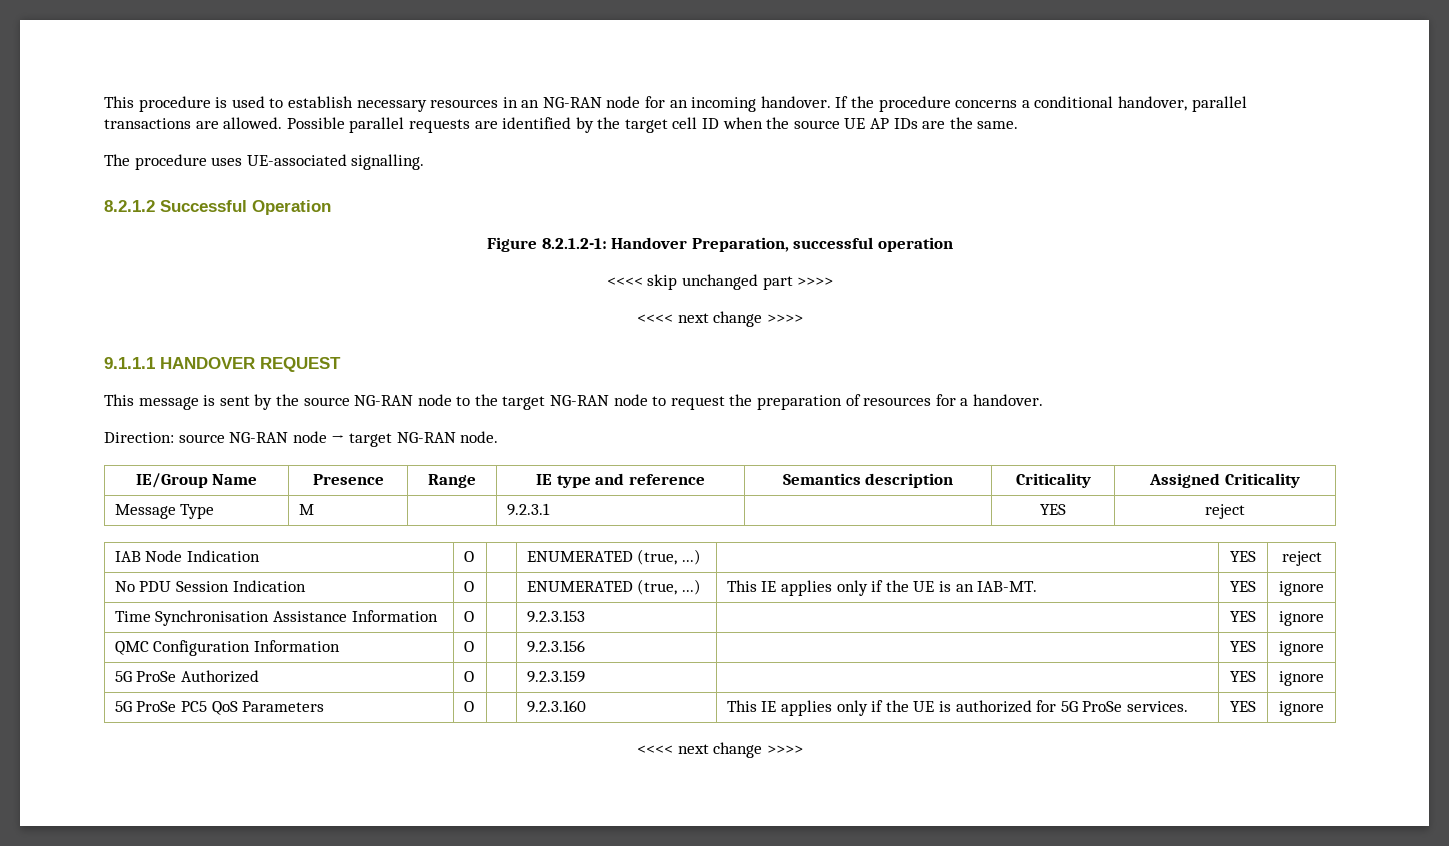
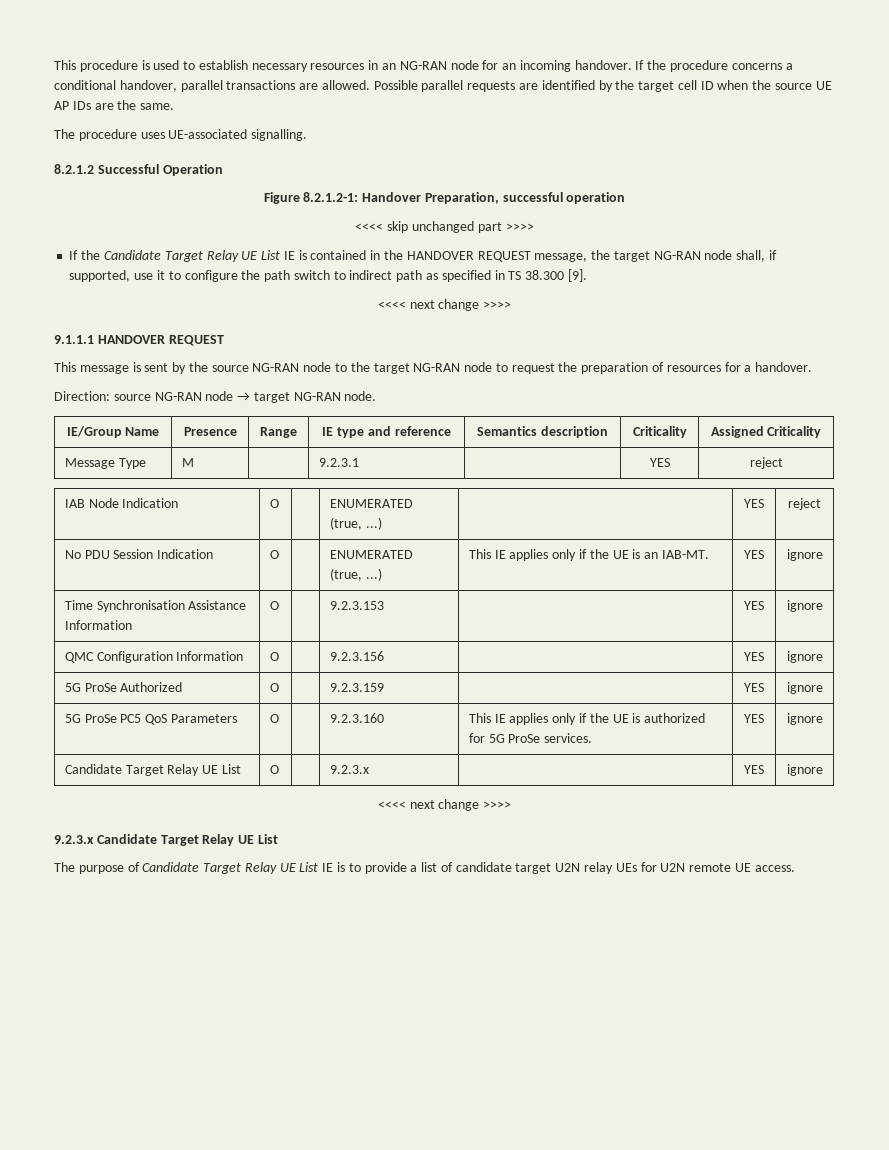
(834, 281) none -> [69,250,777,262] [69,269,587,282] // If the Candidate Target Relay UE List IE is contained in the HANDOVER REQUEST message, the target NG-RAN node shall, if supported, use it to configure the path switch to indirect path as specified in TS 38.300 [9].
[637,742,803,758] // <<<< next change >>>> -> [64,764,241,776] [269,765,279,774] [329,765,369,774] [744,765,764,774] [786,764,823,776] [377,799,512,811] [54,834,278,846] [54,862,795,874] // Candidate Target Relay UE List | O | | 9.2.3.x | | YES | ignore // <<<< next change >>>> // 9.2.3.x Candidate Target Relay UE List // The purpose of Candidate Target Relay UE List IE is to provide a list of candidate target U2N relay UEs for U2N remote UE access.

